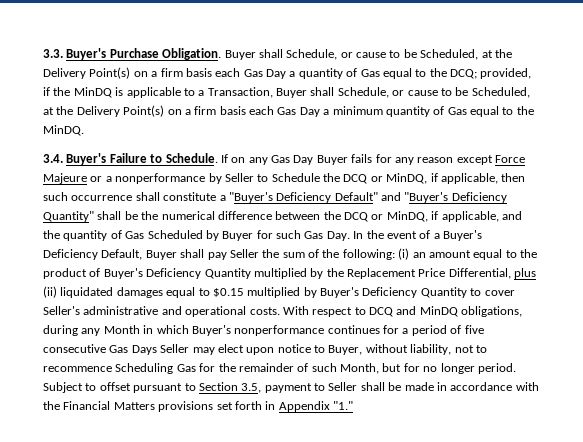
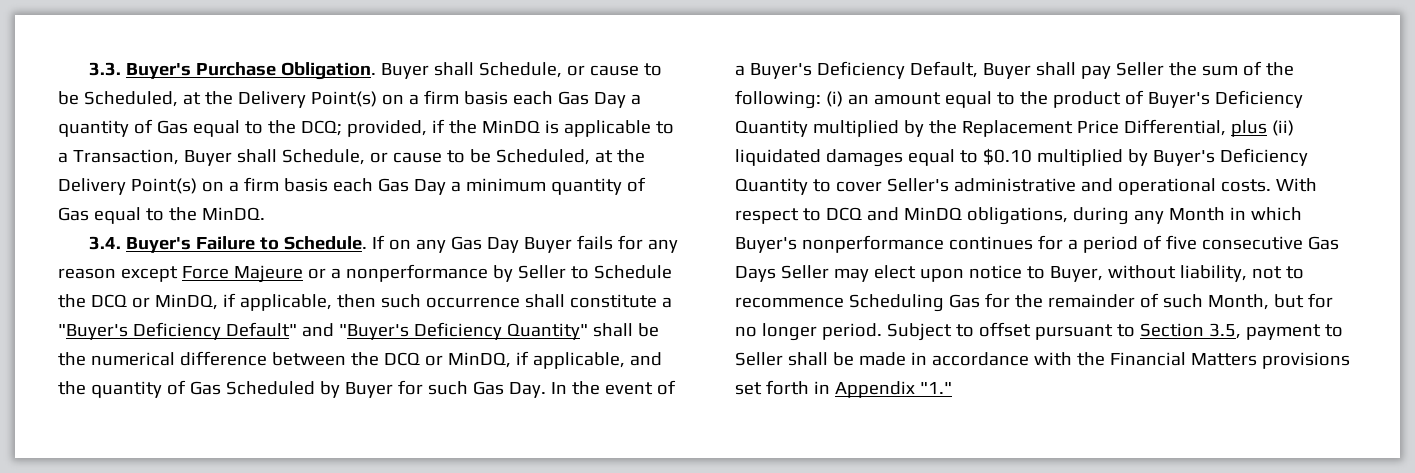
[212,288,244,297] $0.15 -> [982,148,1032,165] $0.10

